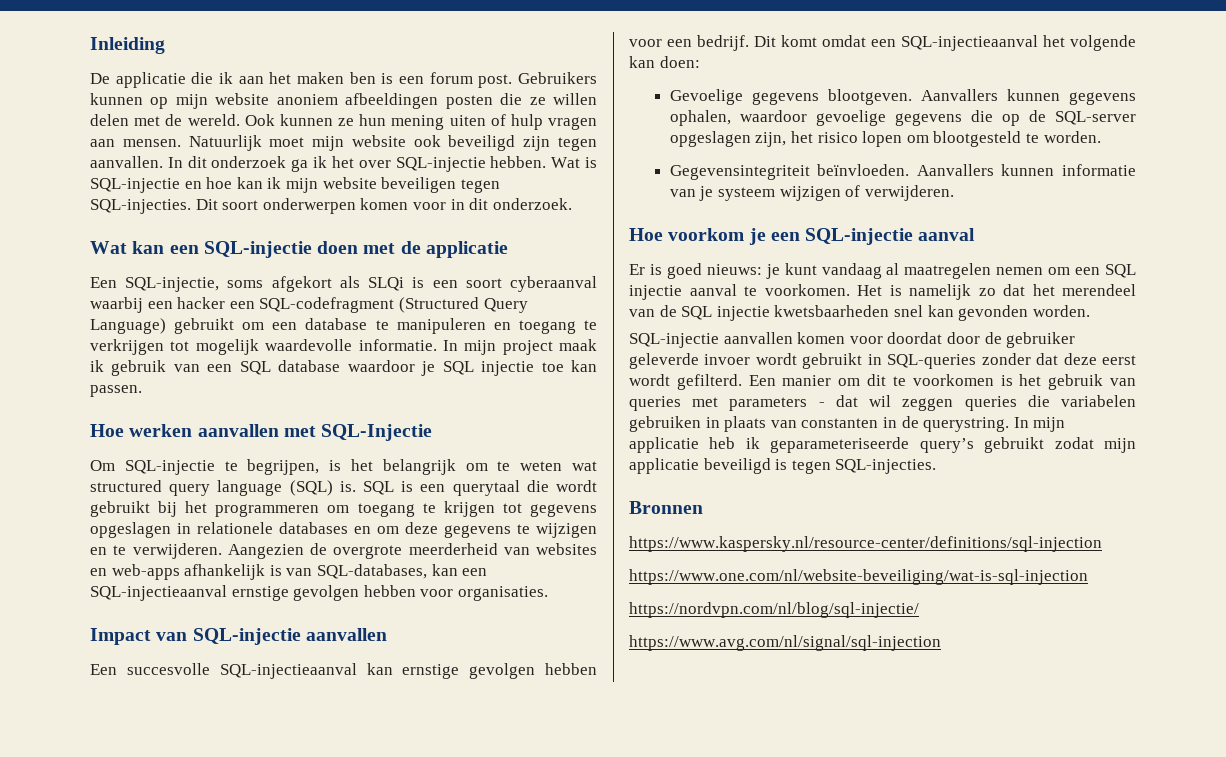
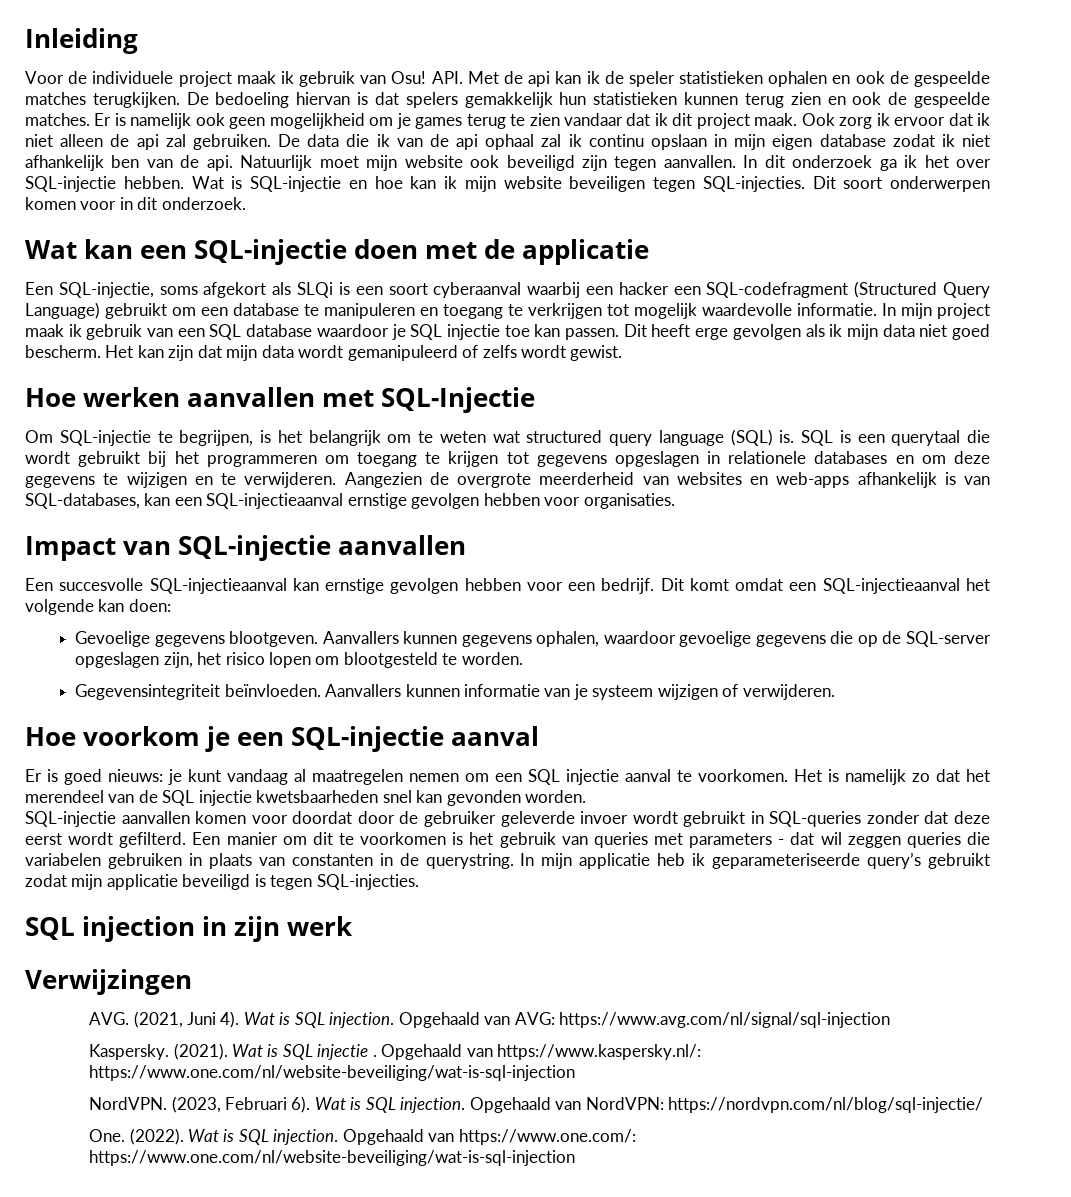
[90,72,597,88] [90,93,597,109] [90,114,597,130] [90,139,181,147] De applicatie die ik aan het maken ben is een forum post. Gebruikers kunnen op mijn website anoniem afbeeldingen posten die ze willen delen met de wereld. Ook kunnen ze hun mening uiten of hulp vragen aan mensen. -> [25,71,990,87] [25,92,991,108] [25,113,991,129] [25,134,990,150] [25,155,233,171] Voor de individuele project maak ik gebruik van Osu! API. Met de api kan ik de speler statistieken ophalen en ook de gespeelde matches terugkijken. De bedoeling hiervan is dat spelers gemakkelijk hun statistieken kunnen terug zien en ook de gespeelde matches. Er is namelijk ook geen mogelijkheid om je games terug te zien vandaar dat ik dit project maak. Ook zorg ik ervoor dat ik niet alleen de api zal gebruiken. De data die ik van de api ophaal zal ik continu opslaan in mijn eigen database zodat ik niet afhankelijk ben van de api.
(142, 391) none -> [623,324,990,340] [25,345,623,361] Dit heeft erge gevolgen als ik mijn data niet goed bescherm. Het kan zijn dat mijn data wordt gemanipuleerd of zelfs wordt gewist.
[629,501,703,514] [629,536,1102,552] [629,569,1088,585] [629,602,919,618] [629,635,941,651] Bronnen // https://www.kaspersky.nl/resource-center/definitions/sql-injection // https://www.one.com/nl/website-beveiliging/wat-is-sql-injection // https://nordvpn.com/nl/blog/sql-injectie/ // https://www.avg.com/nl/signal/sql-injection -> [25,916,354,942] [25,969,192,995] [89,1011,891,1028] [89,1043,702,1060] [89,1065,576,1081] [89,1096,984,1113] [89,1128,636,1145] [89,1150,576,1166] SQL injection in zijn werk // Verwijzingen // AVG. (2021, Juni 4). Wat is SQL injection. Opgehaald van AVG: https://www.avg.com/nl/signal/sql-injection // Kaspersky. (2021). Wat is SQL injectie . Opgehaald van https://www.kaspersky.nl/: https://www.one.com/nl/website-beveiliging/wat-is-sql-injection // NordVPN. (2023, Februari 6). Wat is SQL injection. Opgehaald van NordVPN: https://nordvpn.com/nl/blog/sql-injectie/ // One. (2022). Wat is SQL injection. Opgehaald van https://www.one.com/: https://www.one.com/nl/website-beveiliging/wat-is-sql-injection

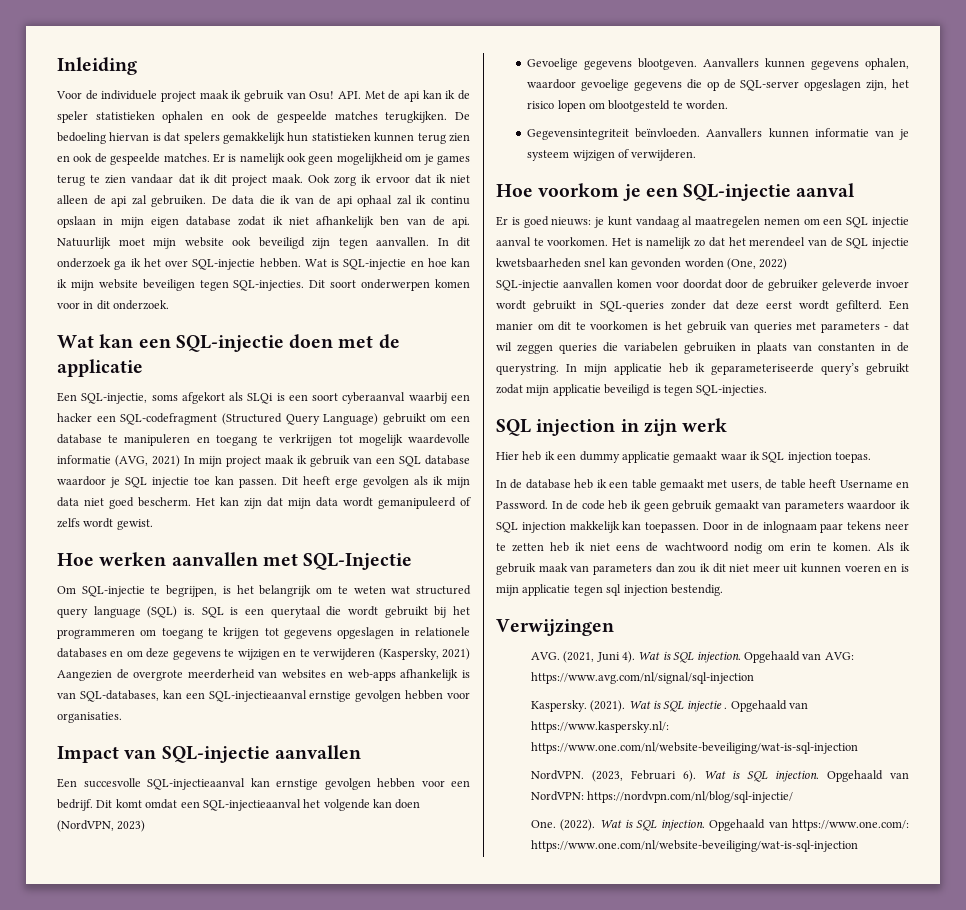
[797,303,877,316] informatie. -> [57,455,180,467] informatie (AVG, 2021)
[244,472,337,488] verwijderen. -> [313,648,470,660] verwijderen (Kaspersky, 2021)
[128,599,171,612] doen: -> [395,799,421,809] [57,820,146,832] doen (NordVPN, 2023)
[525,790,587,803] worden. -> [684,258,788,270] worden (One, 2022)
(354, 926) none -> [496,451,872,463] [496,479,909,491] [496,500,910,512] [496,521,909,533] [496,542,910,554] [496,563,910,575] [496,584,723,596] // Hier heb ik een dummy applicatie gemaakt waar ik SQL injection toepas. // In de database heb ik een table gemaakt met users, de table heeft Username en Password. In de code heb ik geen gebruik gemaakt van parameters waardoor ik SQL injection makkelijk kan toepassen. Door in de inlognaam paar tekens neer te zetten heb ik niet eens de wachtwoord nodig om erin te komen. Als ik gebruik maak van parameters dan zou ik dit niet meer uit kunnen voeren en is mijn applicatie tegen sql injection bestendig.

